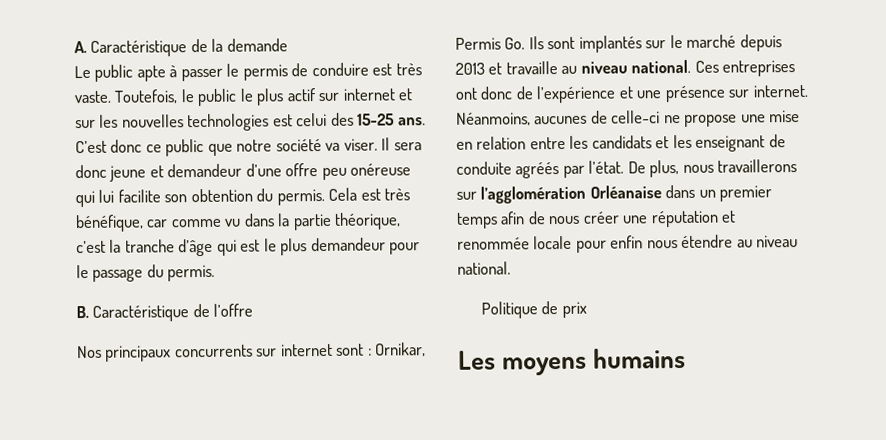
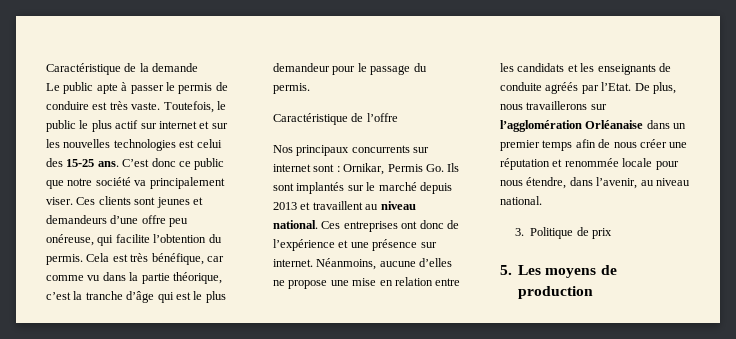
[74,40,87,54] A. -> (46, 69) none
[343,137,422,151] [75,163,412,182] [75,188,253,208] viser. Il sera donc jeune et demandeur d’une offre peu onéreuse qui lui facilite son obtention -> [149,177,225,189] [46,196,203,208] [46,215,189,227] [46,234,207,246] principalement viser. Ces clients sont jeunes et demandeurs d’une offre peu onéreuse, qui facilite l’obtention
[76,305,89,319] B. -> (310, 88) none
[505,61,558,75] travaille -> [312,201,363,210] travaillent
[534,110,661,125] aucunes de celle-ci -> [379,258,453,267] aucune d’elles
[695,135,766,152] enseignant -> [597,64,656,75] enseignants
[588,160,625,174] l’état. -> [601,82,632,91] l’Etat.
[610,234,734,249] enfin nous étendre -> [500,177,638,189] nous étendre, dans l’avenir,
(511, 268) none -> [515,228,525,236] 3.
(587, 310) none -> [500,265,512,275] 5.
[593,347,687,369] humains -> [600,265,617,275] [518,286,594,299] de production

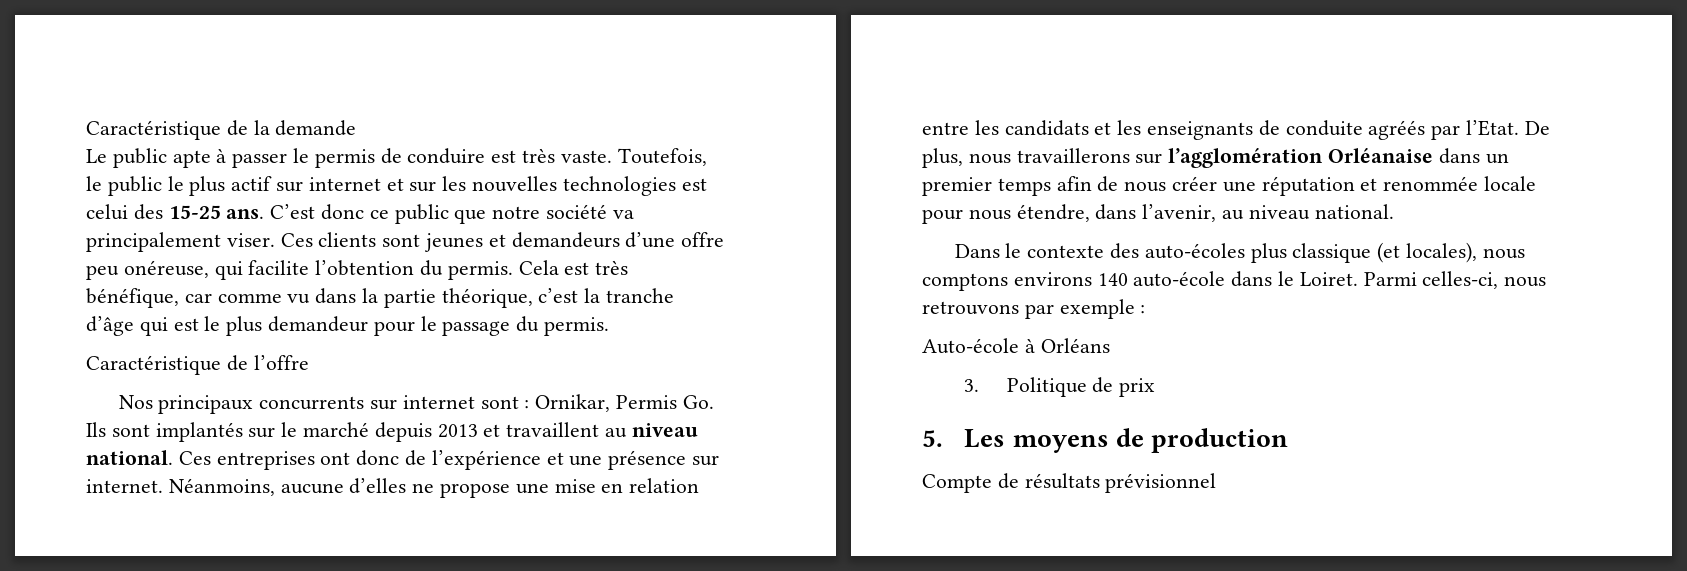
(542, 200) none -> [954,242,1525,263] [922,271,1547,291] [922,299,1146,319] [922,338,1110,354] // Dans le contexte des auto-écoles plus classique (et locales), nous comptons environs 140 auto-école dans le Loiret. Parmi celles-ci, nous retrouvons par exemple : // Auto-école à Orléans
(594, 292) none -> [922,473,1217,493] // Compte de résultats prévisionnel

